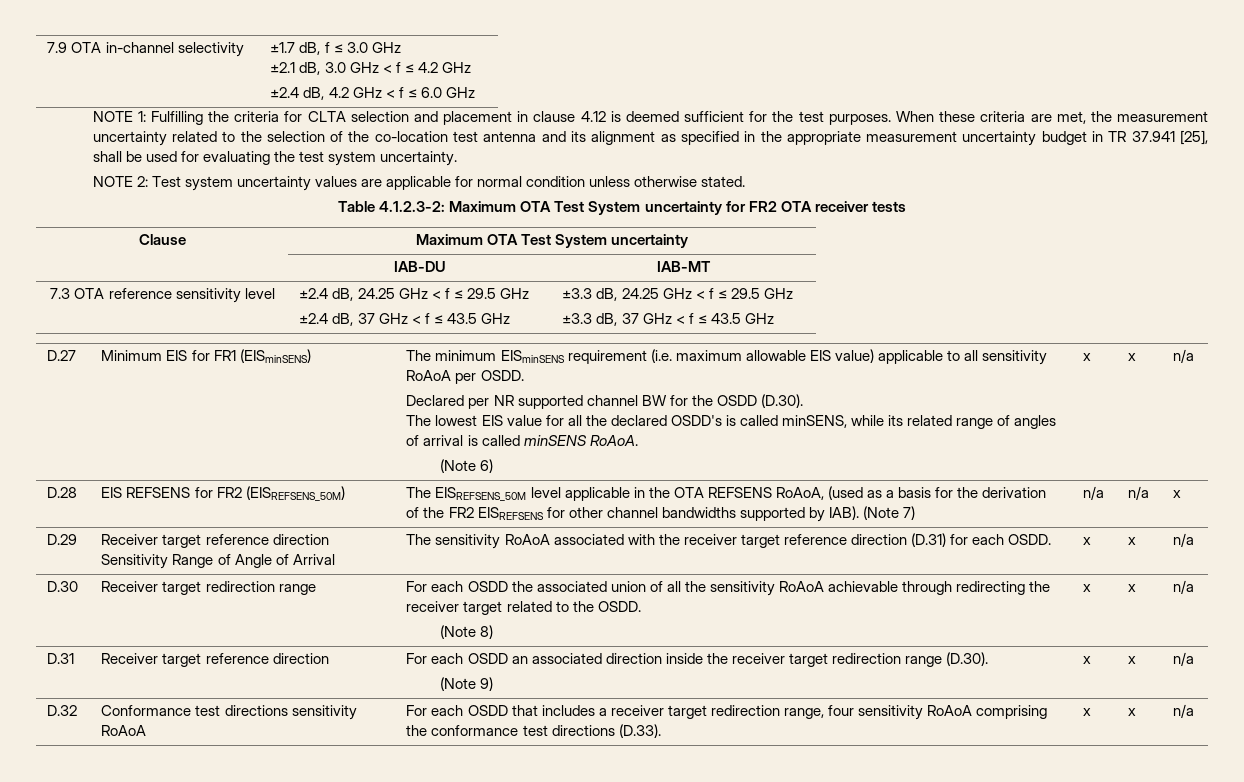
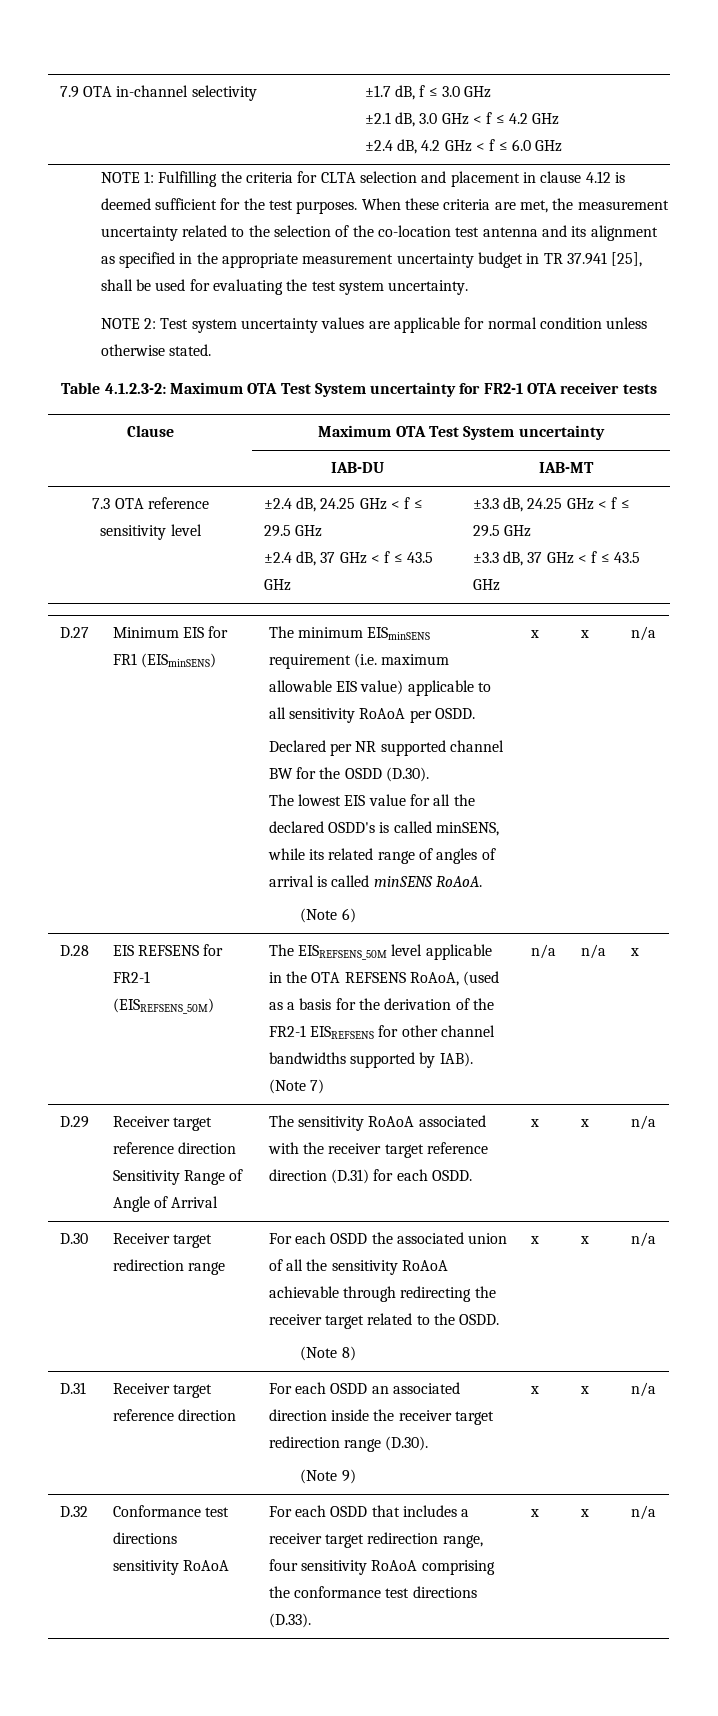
[748,201,777,212] FR2 -> [483,383,523,394] FR2-1
[216,487,242,498] FR2 -> [112,971,150,983] FR2-1
[448,507,474,518] FR2 -> [268,1025,306,1037] FR2-1

